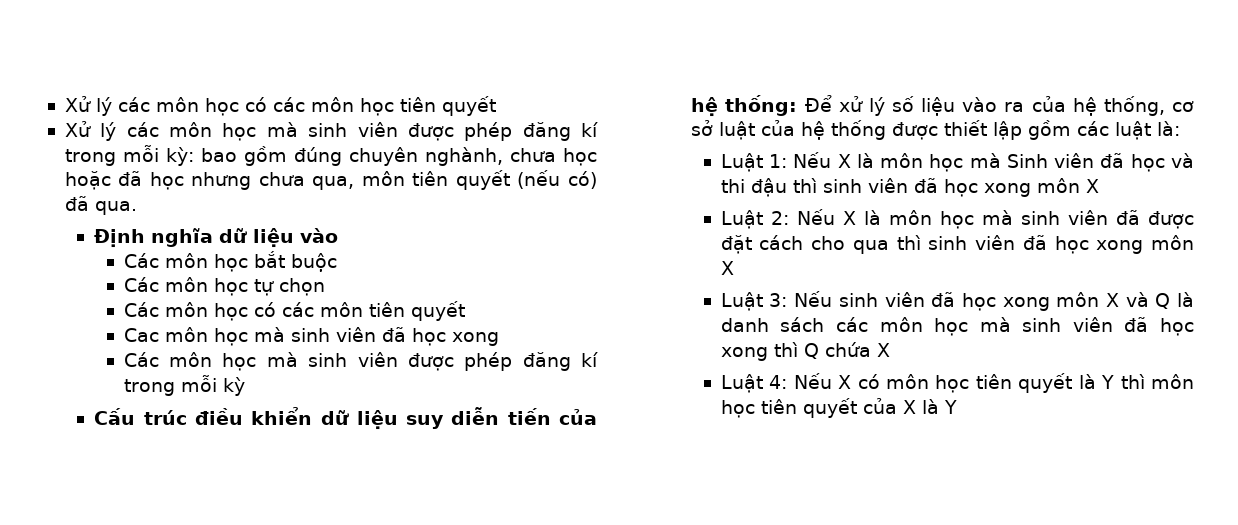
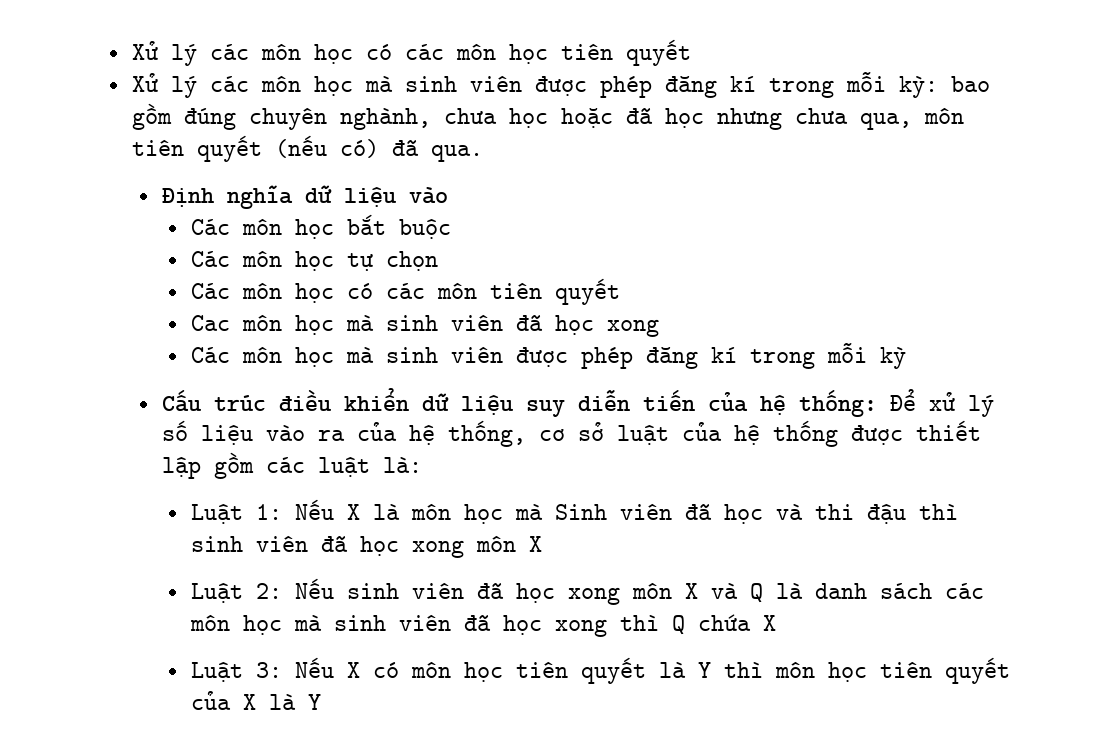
[842,210,1194,229] [720,235,1194,254] [720,261,734,275] [720,291,833,311] X là môn học mà sinh viên đã được đặt cách cho qua thì sinh viên đã học xong môn X // Luật 3: Nếu -> (335, 588) none
[769,375,788,389] 4: -> [256,662,283,678] 3:

